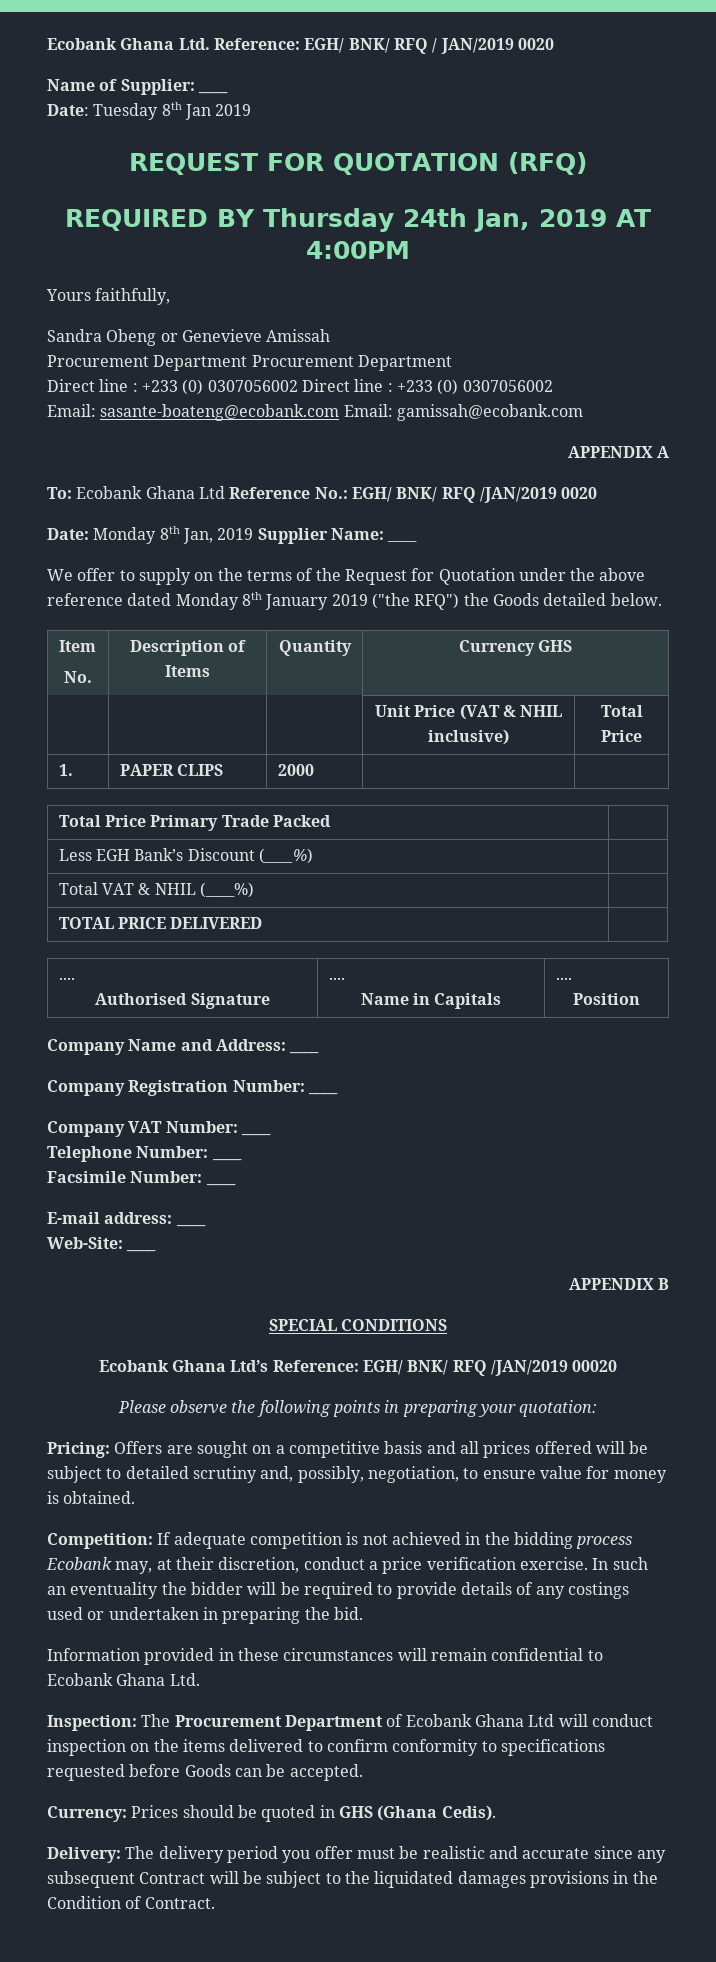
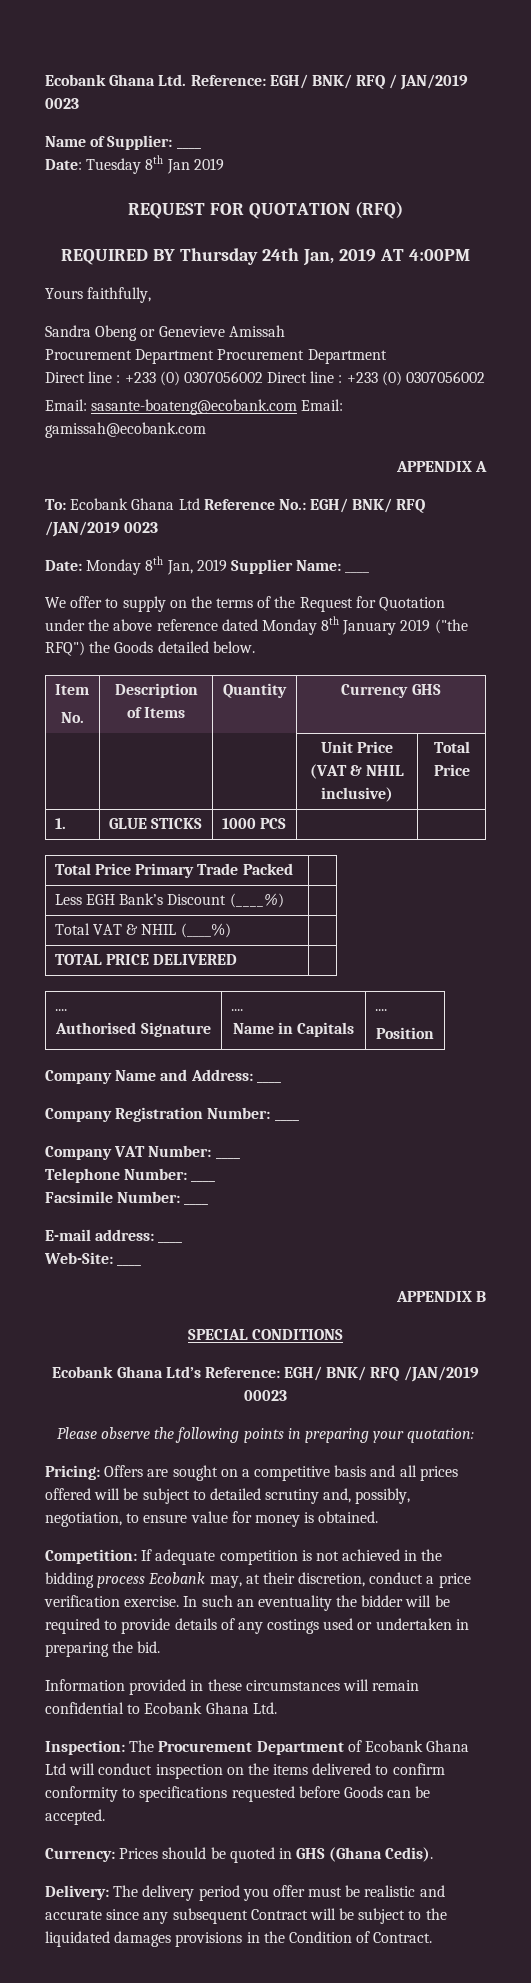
[517,38,554,50] 0020 -> [45,98,79,109] 0023
[561,487,598,499] 0020 -> [124,522,159,533] 0023
[119,764,224,776] [277,764,314,776] PAPER CLIPS | 2000 -> [108,818,203,829] [221,818,287,829] GLUE STICKS | 1000 PCS
[572,1360,618,1372] 00020 -> [244,1390,287,1401] 00023

